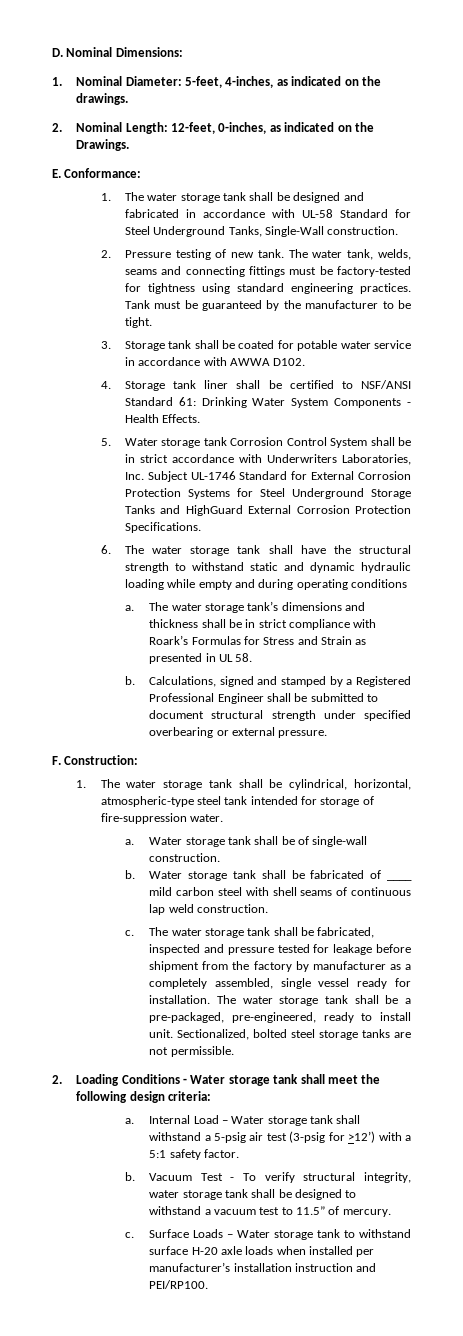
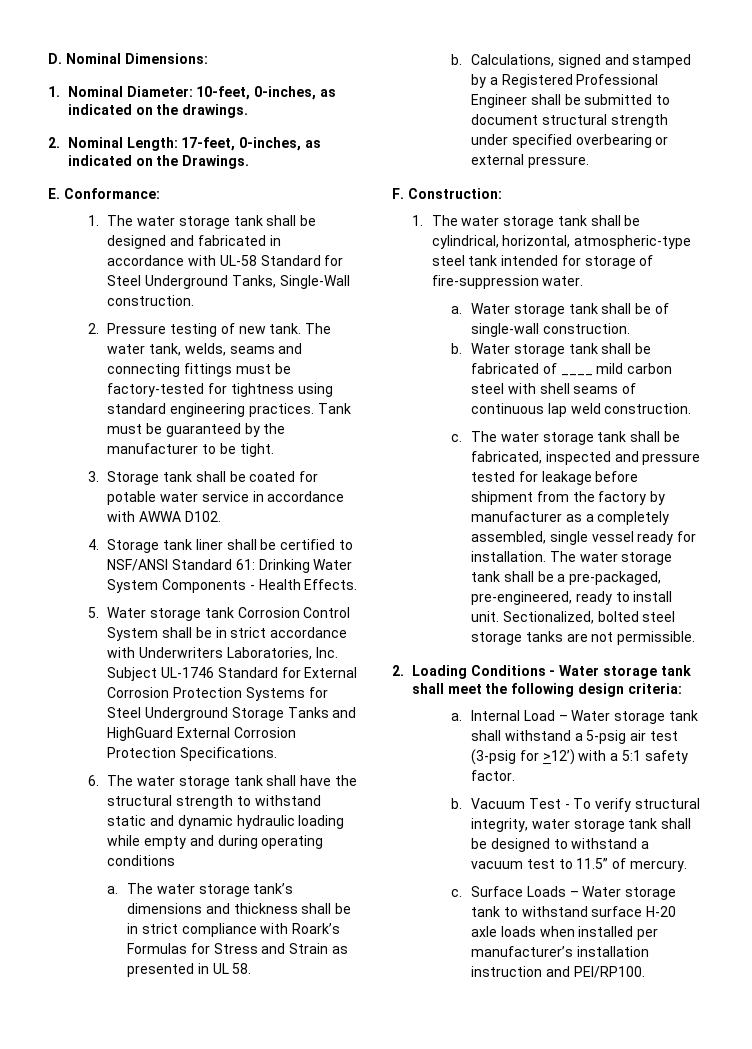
[185,76,274,88] 5-feet, 4-inches, -> [196,86,317,100] 10-feet, 0-inches,
[171,122,216,134] 12-feet, -> [181,137,236,151] 17-feet,

